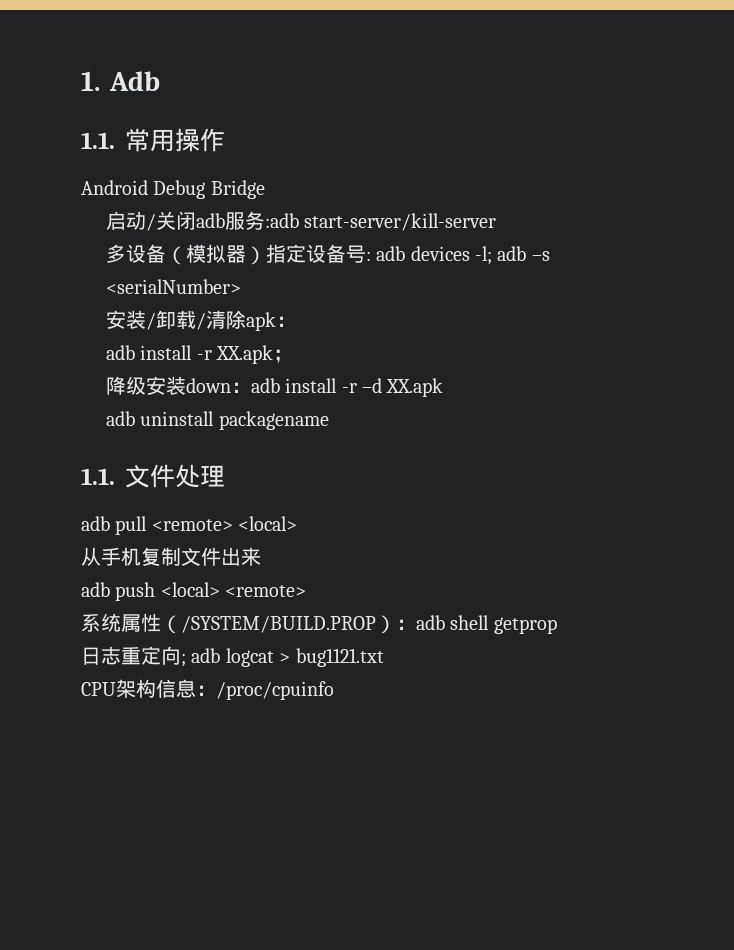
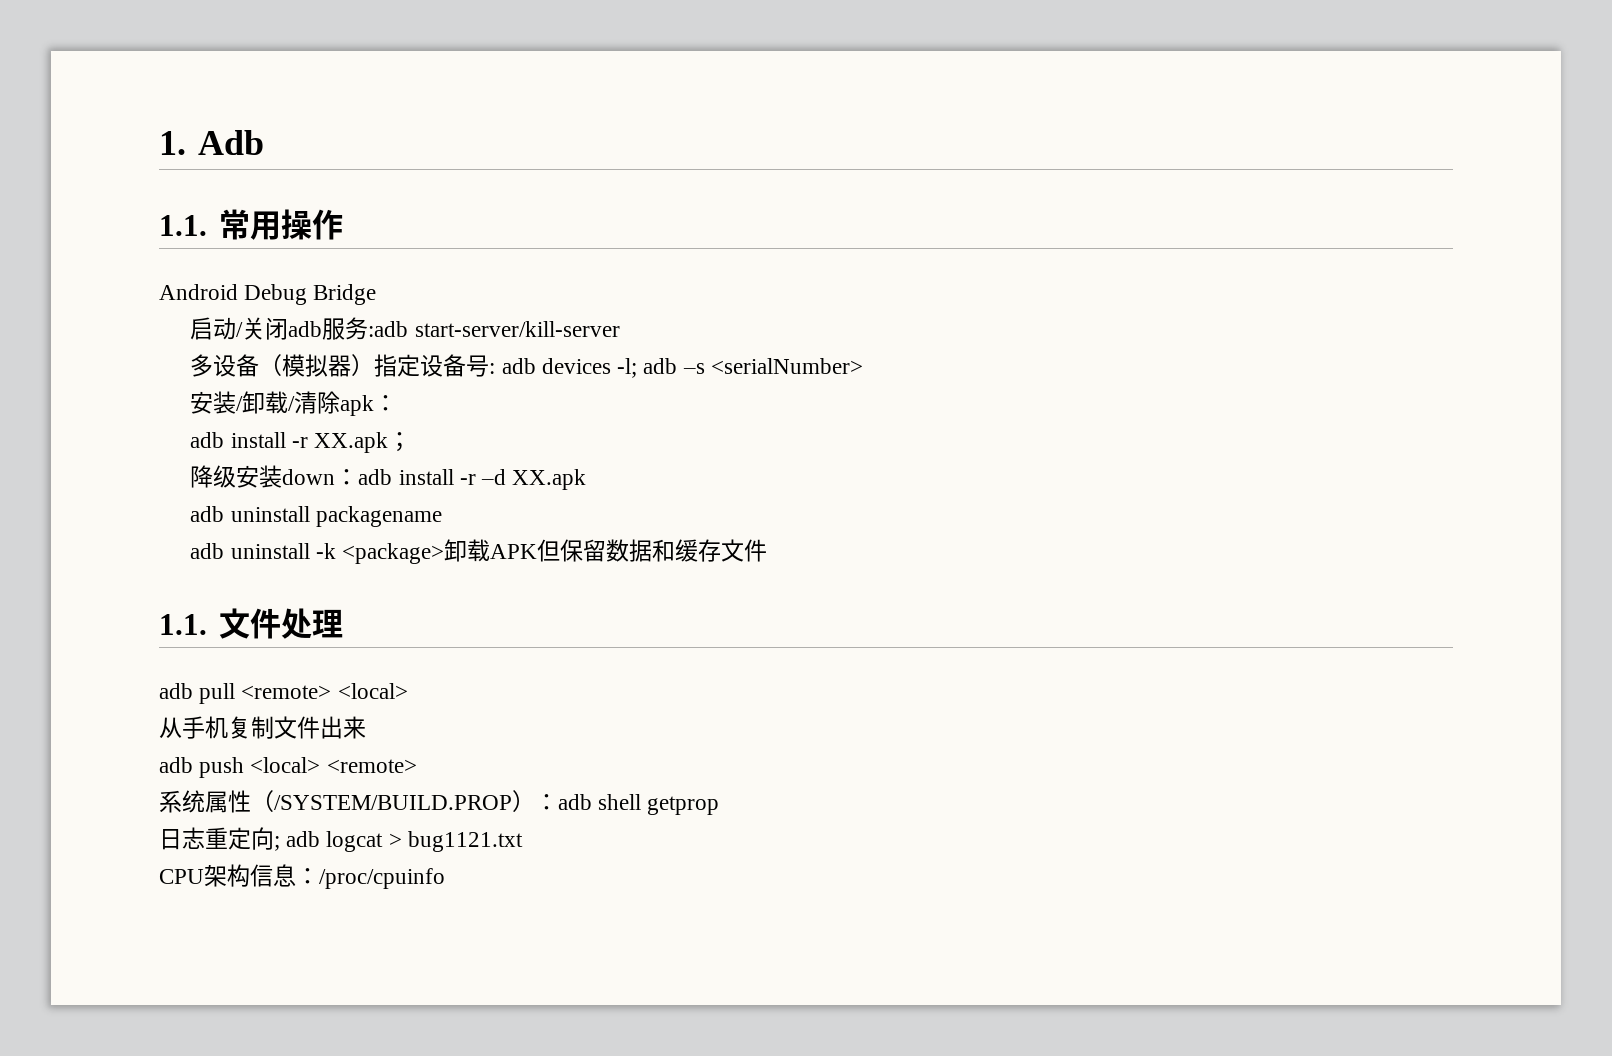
(329, 420) none -> [190,539,768,564] // adb uninstall -k <package>卸载APK但保留数据和缓存文件

